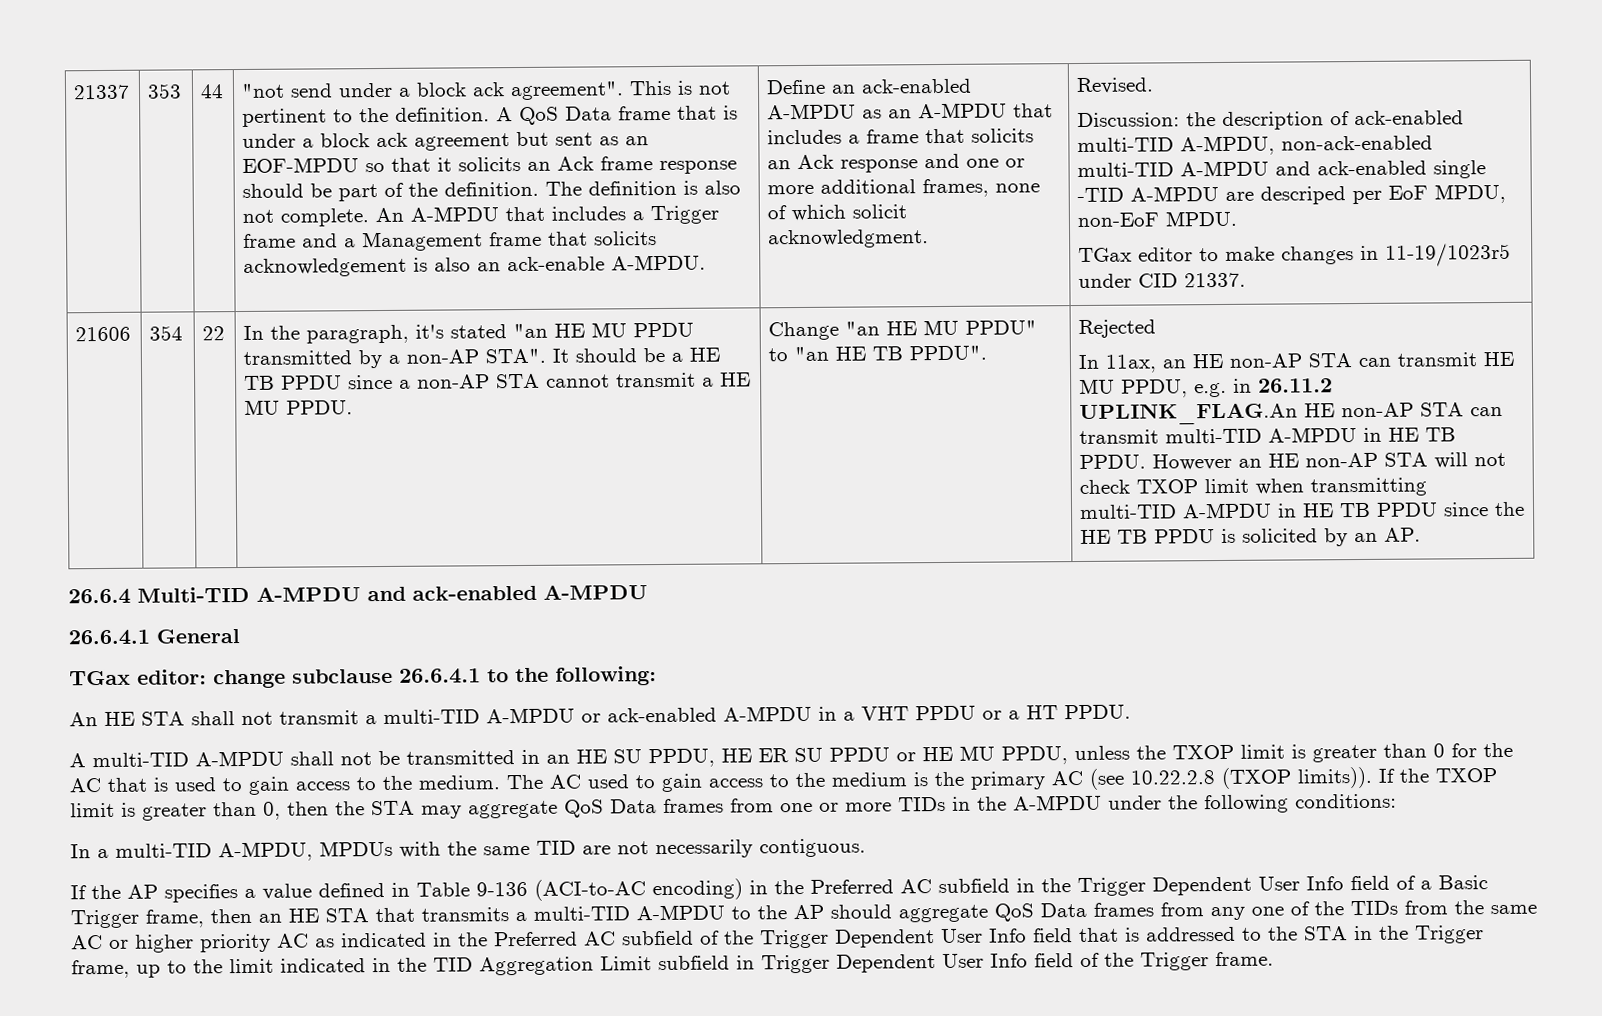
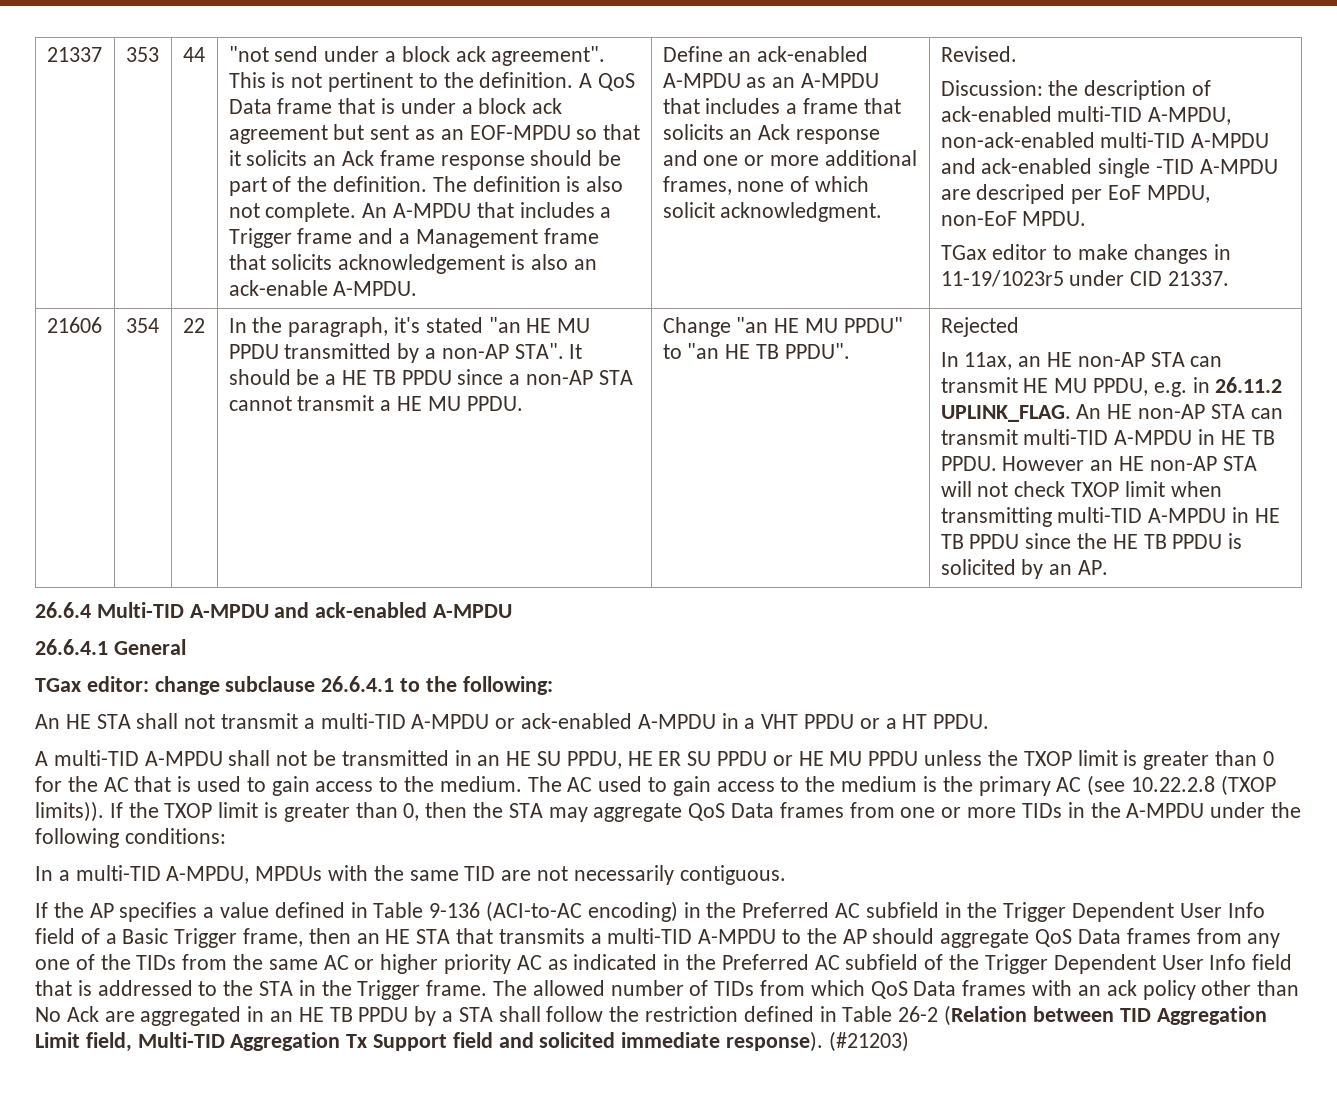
[1079,402,1299,426] UPLINK_FLAG.An -> [940,404,1102,422] UPLINK_FLAG. An
[1001,746,1068,765] PPDU, -> [868,751,919,766] PPDU
[71,951,1274,979] frame, up to the limit indicated in the TID Aggregation Limit subfield in Trigger Dependent User Info field of the Trigger frame. -> [426,980,1300,1000] [35,1005,1267,1026] [35,1031,909,1052] frame. The allowed number of TIDs from which QoS Data frames with an ack policy other than No Ack are aggregated in an HE TB PPDU by a STA shall follow the restriction defined in Table 26-2 (Relation between TID Aggregation Limit field, Multi-TID Aggregation Tx Support field and solicited immediate response). (#21203)

